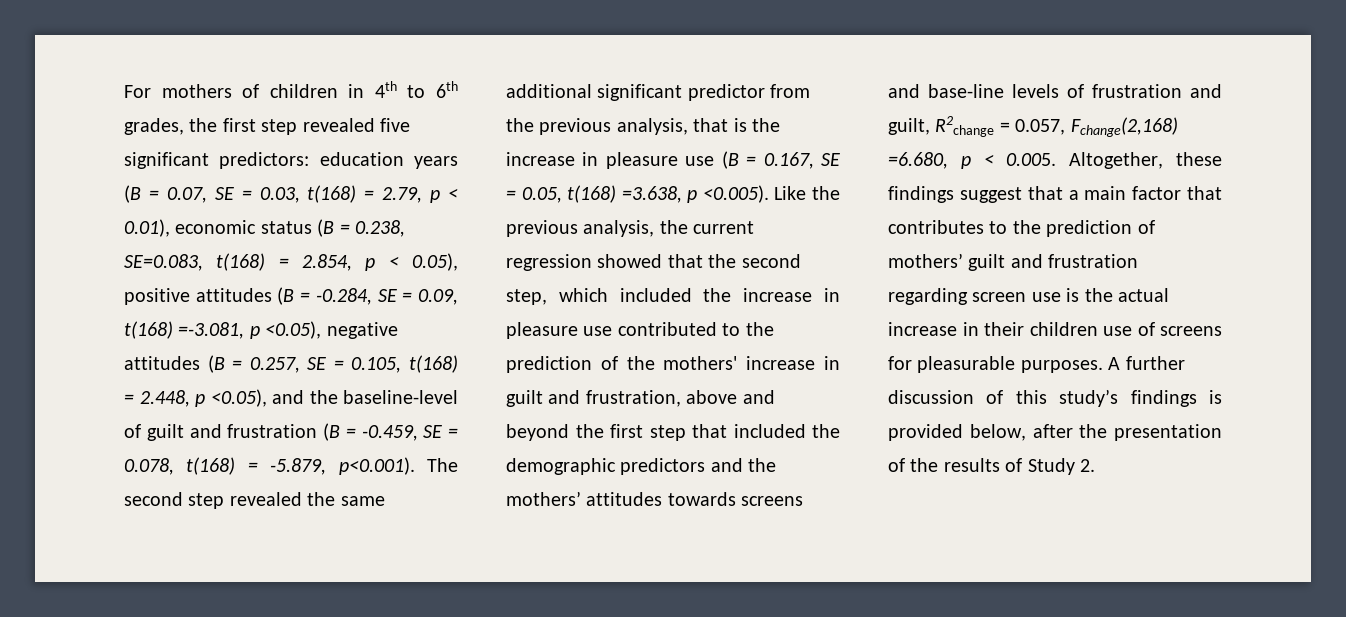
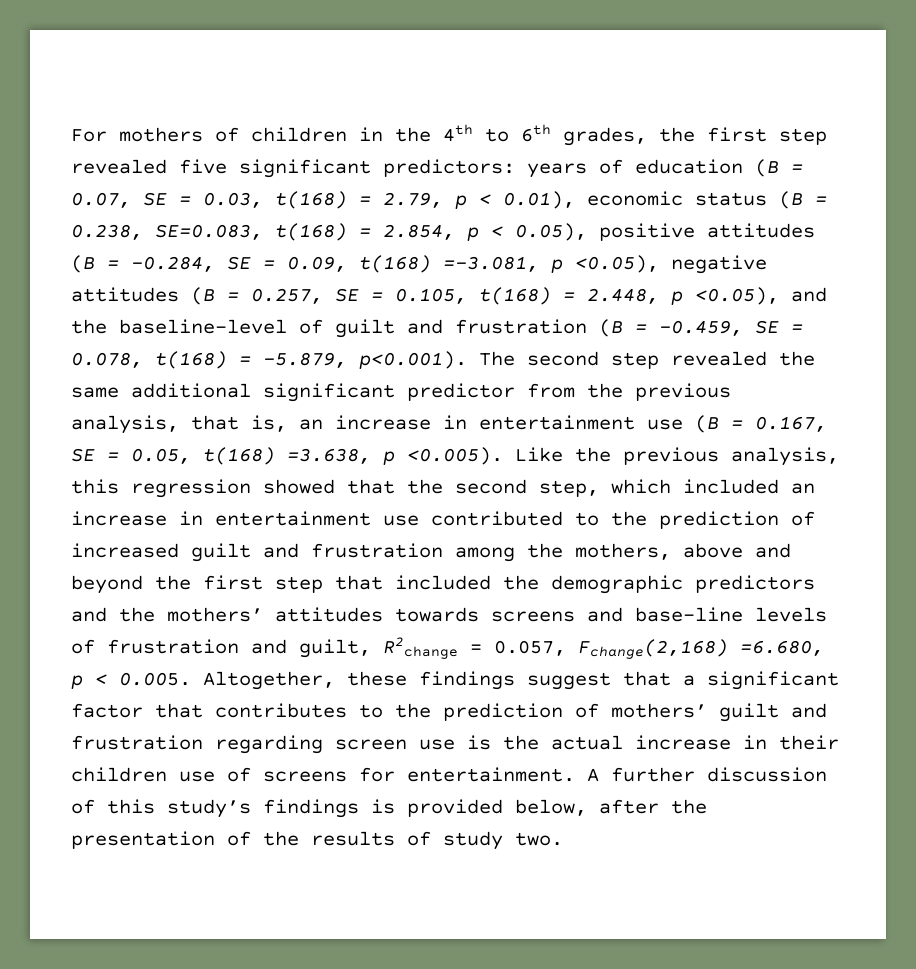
(365, 91) none -> [395,127,431,142] the
[319,152,458,169] education years -> [527,159,743,178] years of education
[733,118,780,132] [506,152,678,169] is the increase in pleasure -> [251,415,635,432] is, an increase in entertainment
[659,220,755,234] the current -> [71,479,119,494] this
[703,288,840,302] [506,322,578,339] the increase in pleasure -> [791,483,815,494] [71,511,371,526] an increase in entertainment
[626,356,840,370] [506,390,681,407] the mothers' increase in guilt and frustration, -> [71,543,671,562] increased guilt and frustration among the mothers,
[1084,186,1127,200] main -> [707,671,839,690] significant
[917,356,1103,373] pleasurable purposes. -> [407,767,575,782] entertainment.
[1027,458,1095,475] Study 2. -> [443,831,563,850] study two.

